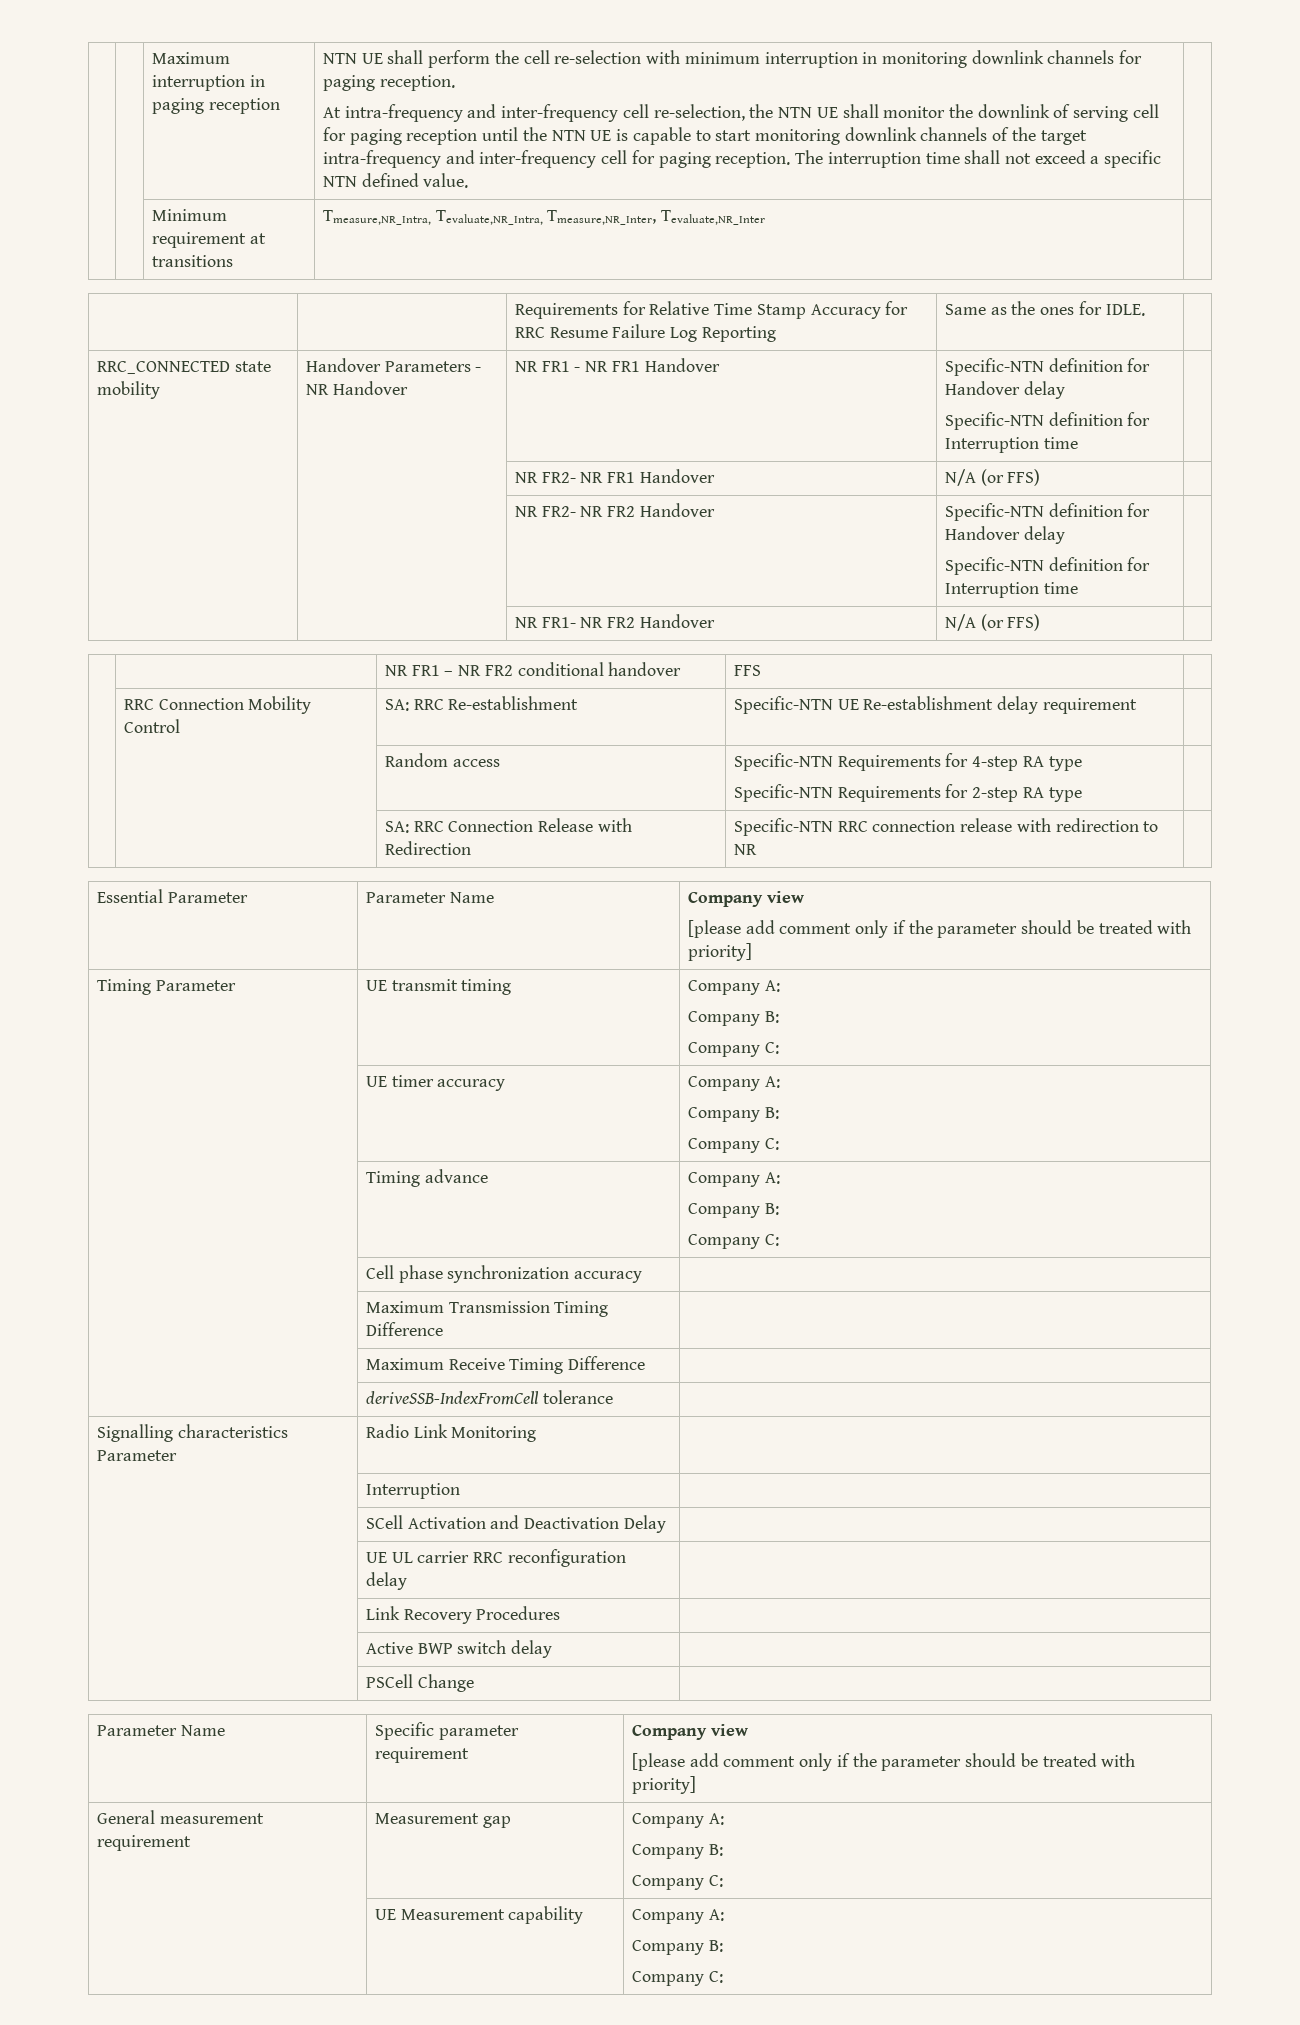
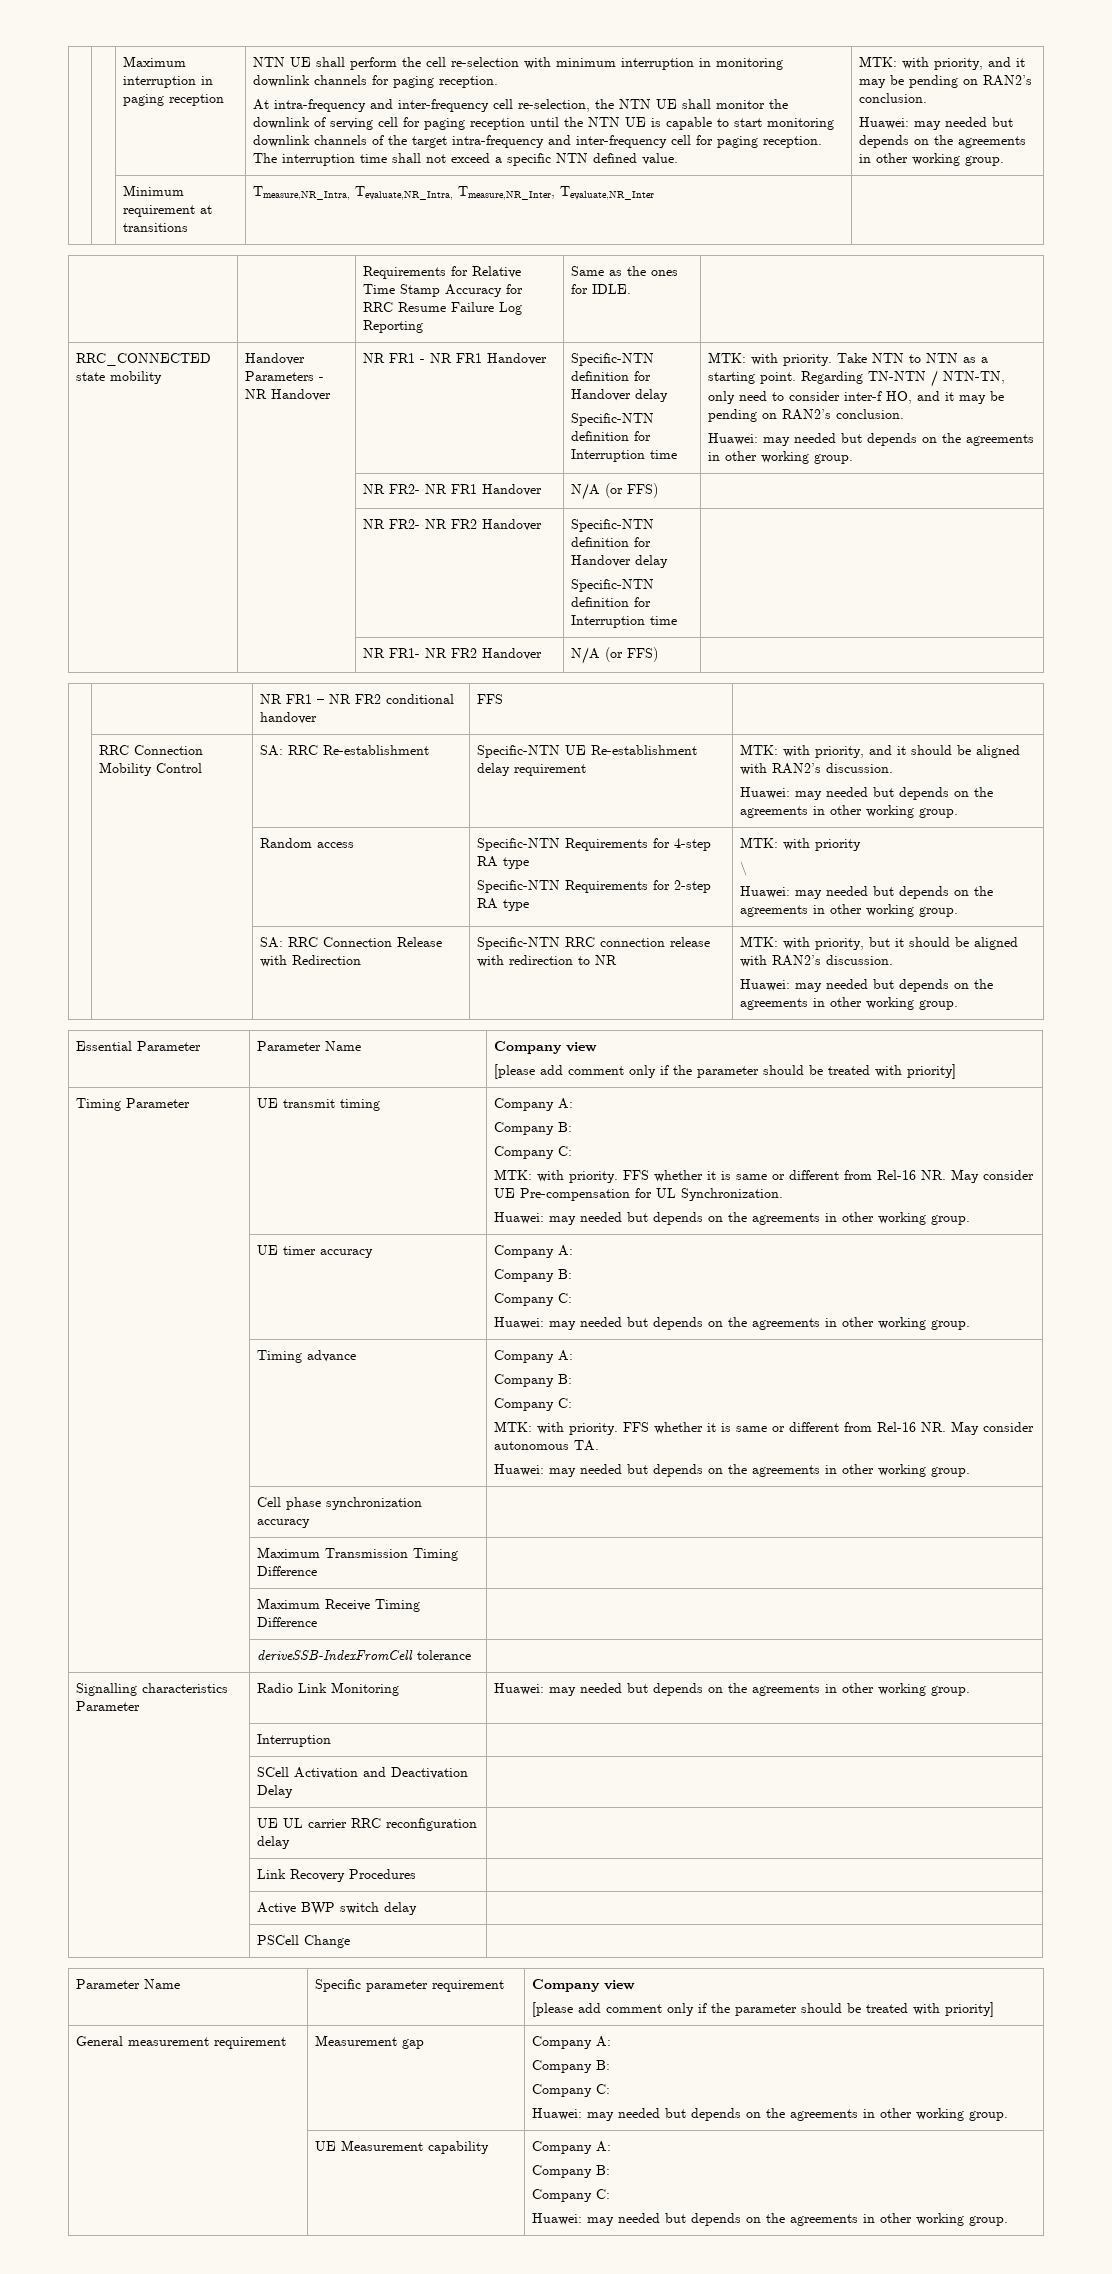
(469, 180) none -> [859,56,1026,70] [859,75,1033,88] [859,93,928,103] [859,117,1014,130] [859,135,1027,148] [859,153,1005,166] MTK: with priority, and it may be pending on RAN2’s conclusion. // Huawei: may needed but depends on the agreements in other working group.
(1078, 443) none -> [708,352,989,366] [708,370,1006,387] [708,391,1005,404] [708,409,905,422] [708,433,1035,446] [708,451,854,464] MTK: with priority. Take NTN to NTN as a starting point. Regarding TN-NTN / NTN-TN, only need to consider inter-f HO, and it may be pending on RAN2’s conclusion. // Huawei: may needed but depends on the agreements in other working group.
(1137, 706) none -> [740,744,1021,758] [740,763,894,775] [740,787,994,800] [740,805,959,818] MTK: with priority, and it should be aligned with RAN2’s discussion. // Huawei: may needed but depends on the agreements in other working group.
(1082, 794) none -> [740,837,862,851] [740,861,748,876] [740,886,994,899] [740,904,959,917] MTK: with priority // \ // Huawei: may needed but depends on the agreements in other working group.
(758, 849) none -> [740,936,1019,950] [740,955,894,967] [740,979,994,992] [740,997,959,1010] MTK: with priority, but it should be aligned with RAN2’s discussion. // Huawei: may needed but depends on the agreements in other working group.
(779, 1048) none -> [494,1169,1035,1183] [494,1188,784,1201] [494,1212,971,1225] // MTK: with priority. FFS whether it is same or different from Rel-16 NR. May consider UE Pre-compensation for UL Synchronization. // Huawei: may needed but depends on the agreements in other working group.
(779, 1144) none -> [494,1317,971,1330] // Huawei: may needed but depends on the agreements in other working group.
(779, 1240) none -> [494,1421,1035,1435] [494,1440,600,1451] [494,1464,971,1477] // MTK: with priority. FFS whether it is same or different from Rel-16 NR. May consider autonomous TA. // Huawei: may needed but depends on the agreements in other working group.
(537, 1434) none -> [494,1683,971,1696] Huawei: may needed but depends on the agreements in other working group.
(723, 1881) none -> [532,2108,1009,2121] // Huawei: may needed but depends on the agreements in other working group.
(723, 1977) none -> [532,2213,1009,2226] // Huawei: may needed but depends on the agreements in other working group.

